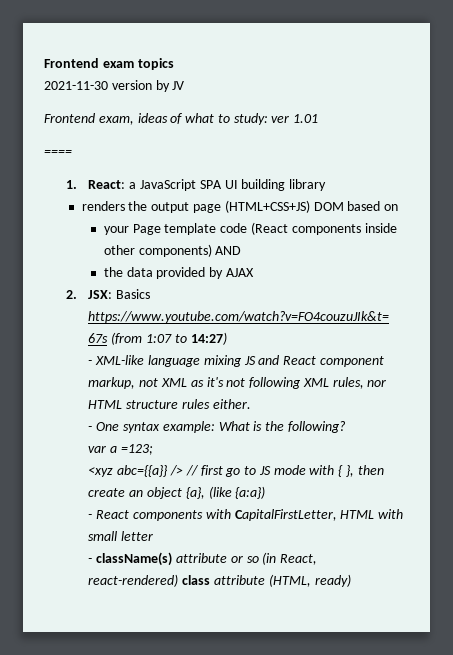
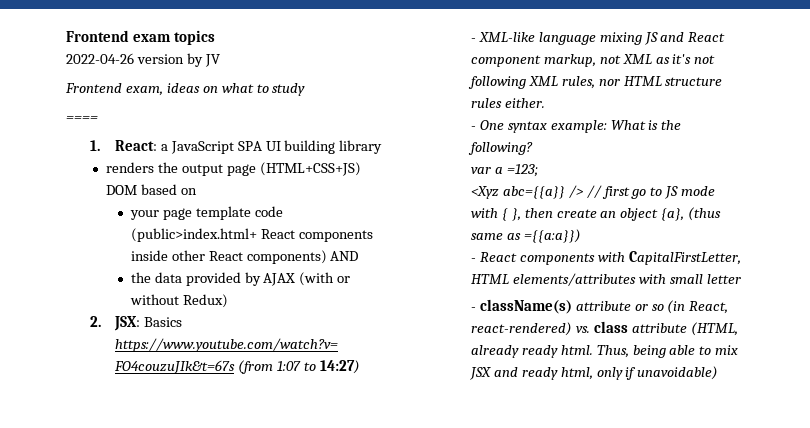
[44,81,108,90] 2021-11-30 -> [66,53,134,64] 2022-04-26
[170,113,183,124] of -> [202,86,218,93] on
[233,113,319,125] study: ver 1.01 -> [272,83,306,96] study
[132,224,161,235] Page -> [162,208,192,220] page
[250,222,288,235] (React -> [130,228,295,242] (public>index.html+ React
(135, 250) none -> [208,251,243,261] React
(254, 272) none -> [299,272,351,286] [129,294,228,308] (with or without Redux)
[88,467,114,477] <xyz -> [470,186,499,199] <Xyz
[208,486,266,499] (like {a:a}) -> [688,207,722,221] [470,229,581,243] (thus same as ={{a:a}})
(375, 514) none -> [512,273,636,286] elements/attributes
(179, 580) none -> [575,326,590,333] vs.
[314,574,351,587] ready) -> [470,345,739,358] [469,366,719,380] already ready html. Thus, being able to mix JSX and ready html, only if unavoidable)

